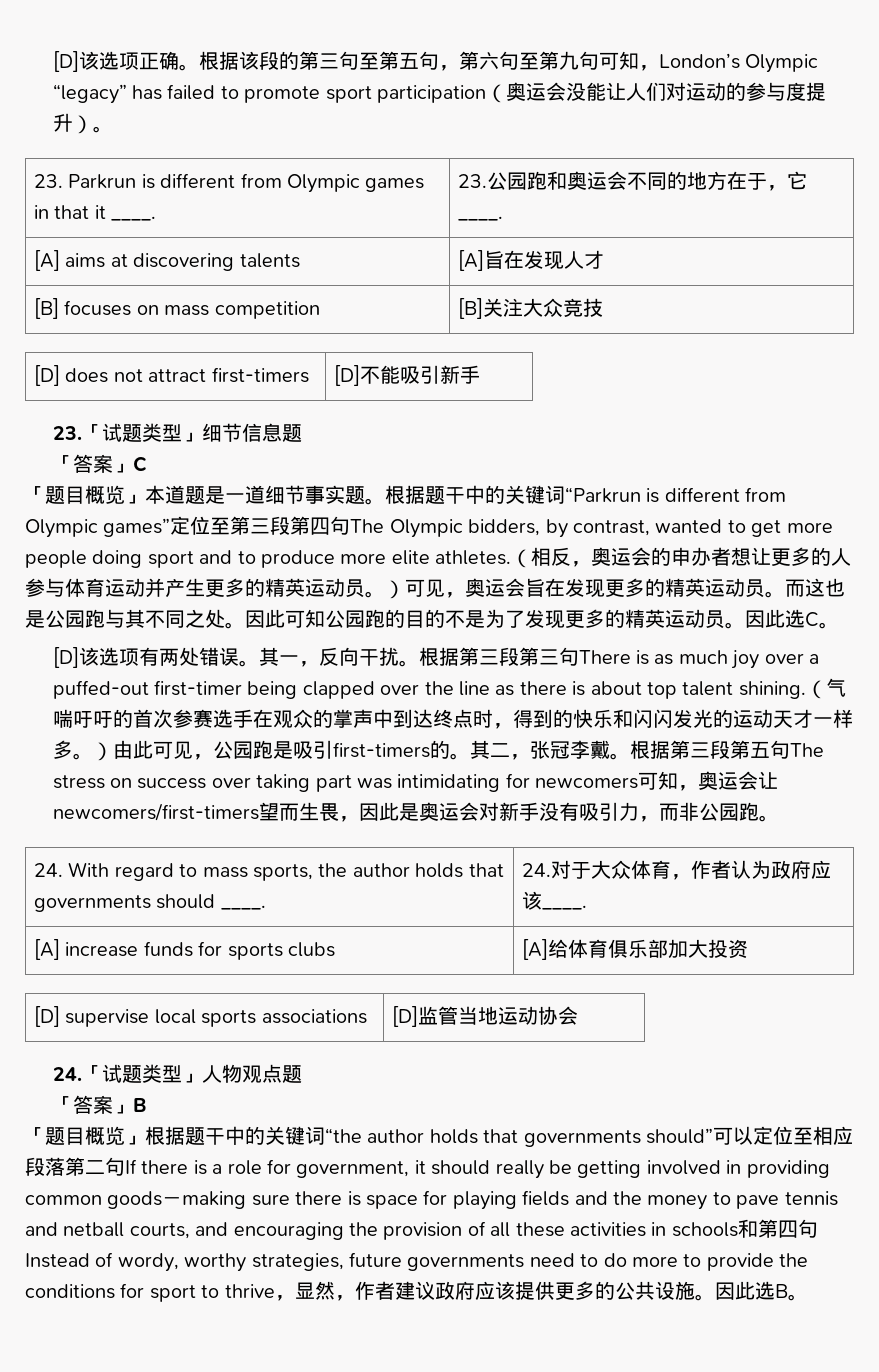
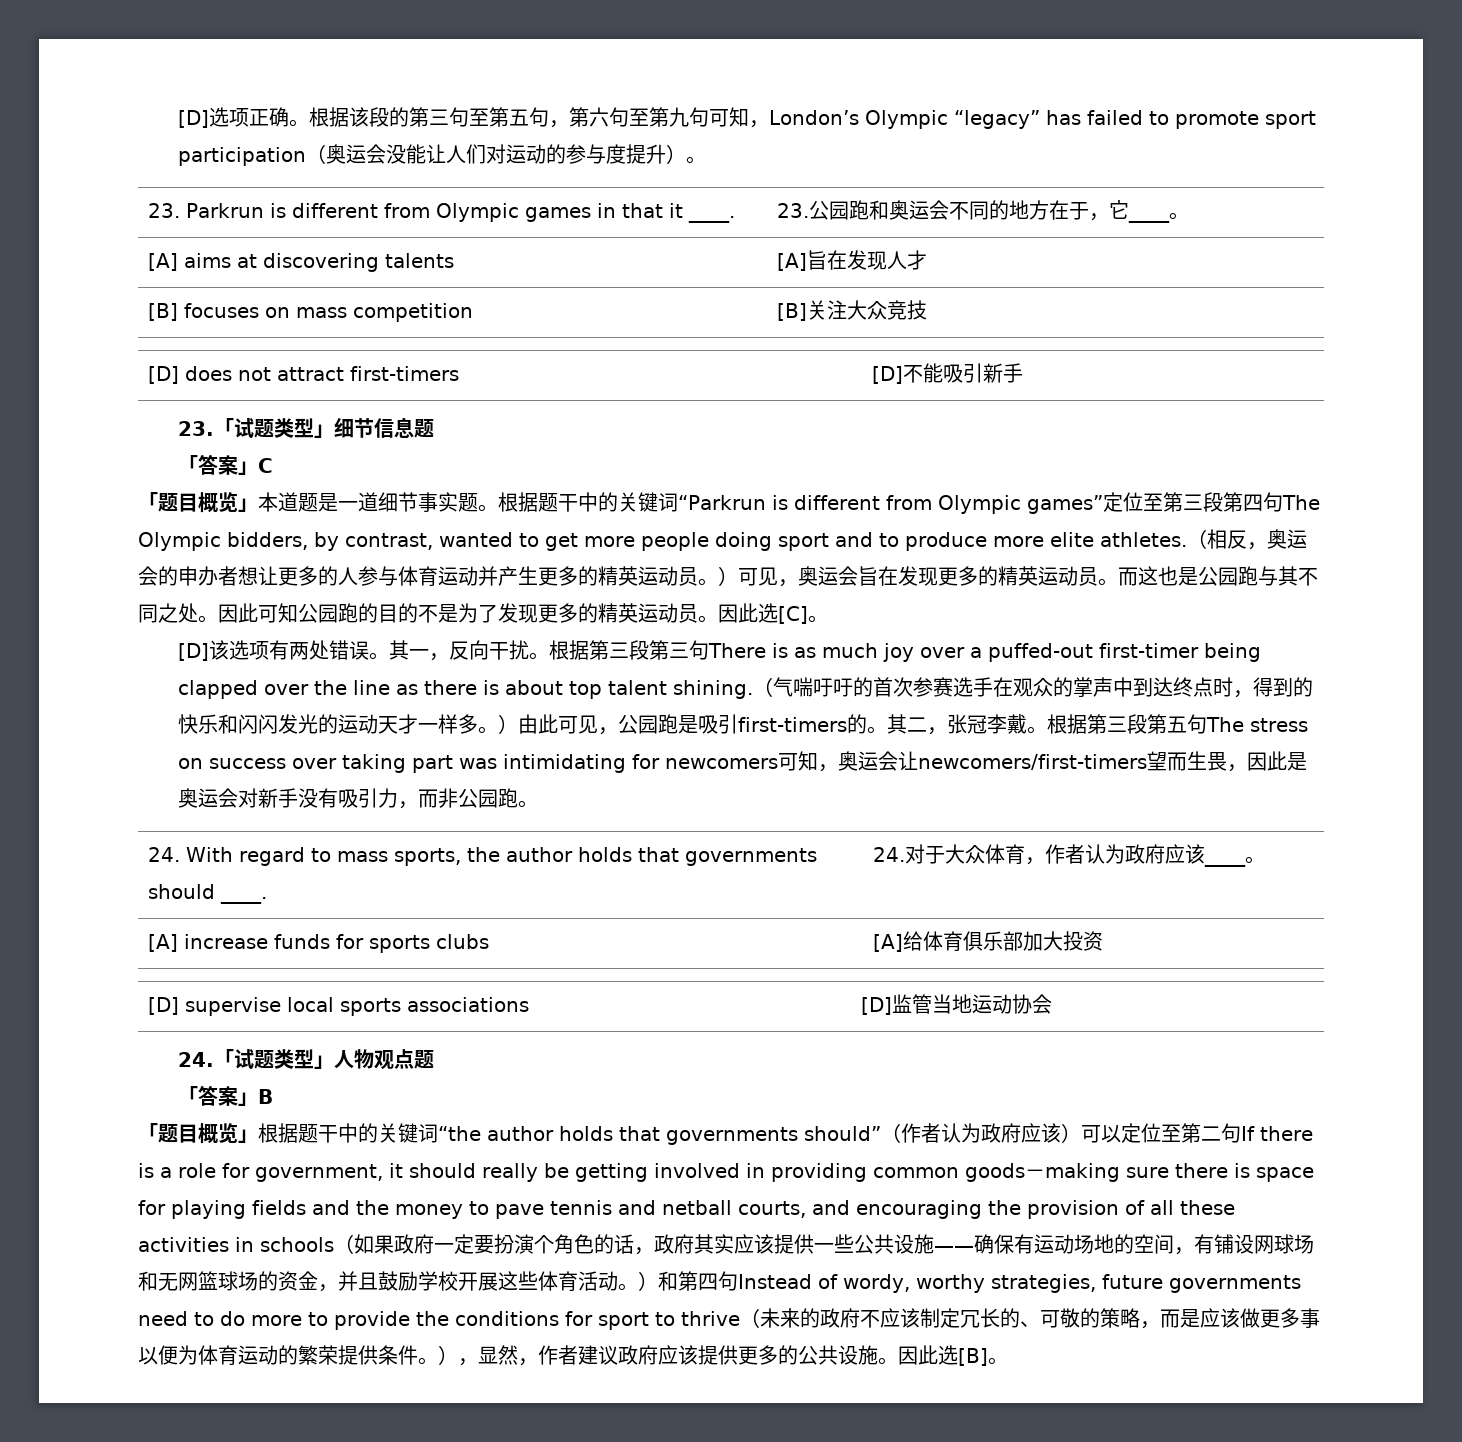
[52,51,99,72] [D]该 -> [177,110,209,128] [D]
[458,216,504,221] ____. -> [1127,212,1189,223] ____。
[805,612,819,627] C -> [778,606,808,624] [C]
[542,905,588,910] ____. -> [1203,856,1265,867] ____。
(713, 1136) none -> [881,1123,1081,1143] （作者认为政府应该）
[812,1126,853,1145] [25,1157,65,1176] 相应段落 -> (1181, 1133) none
(738, 1229) none -> [334,1234,1314,1255] [138,1271,658,1292] （如果政府一定要扮演个角色的话，政府其实应该提供一些公共设施——确保有运动场地的空间，有铺设网球场和无网篮球场的资金，并且鼓励学校开展这些体育活动。）
(275, 1291) none -> [740,1308,1320,1329] [138,1345,458,1365] （未来的政府不应该制定冗长的、可敬的策略，而是应该做更多事以便为体育运动的繁荣提供条件。）
[774,1284,788,1298] B -> [958,1348,988,1366] [B]

